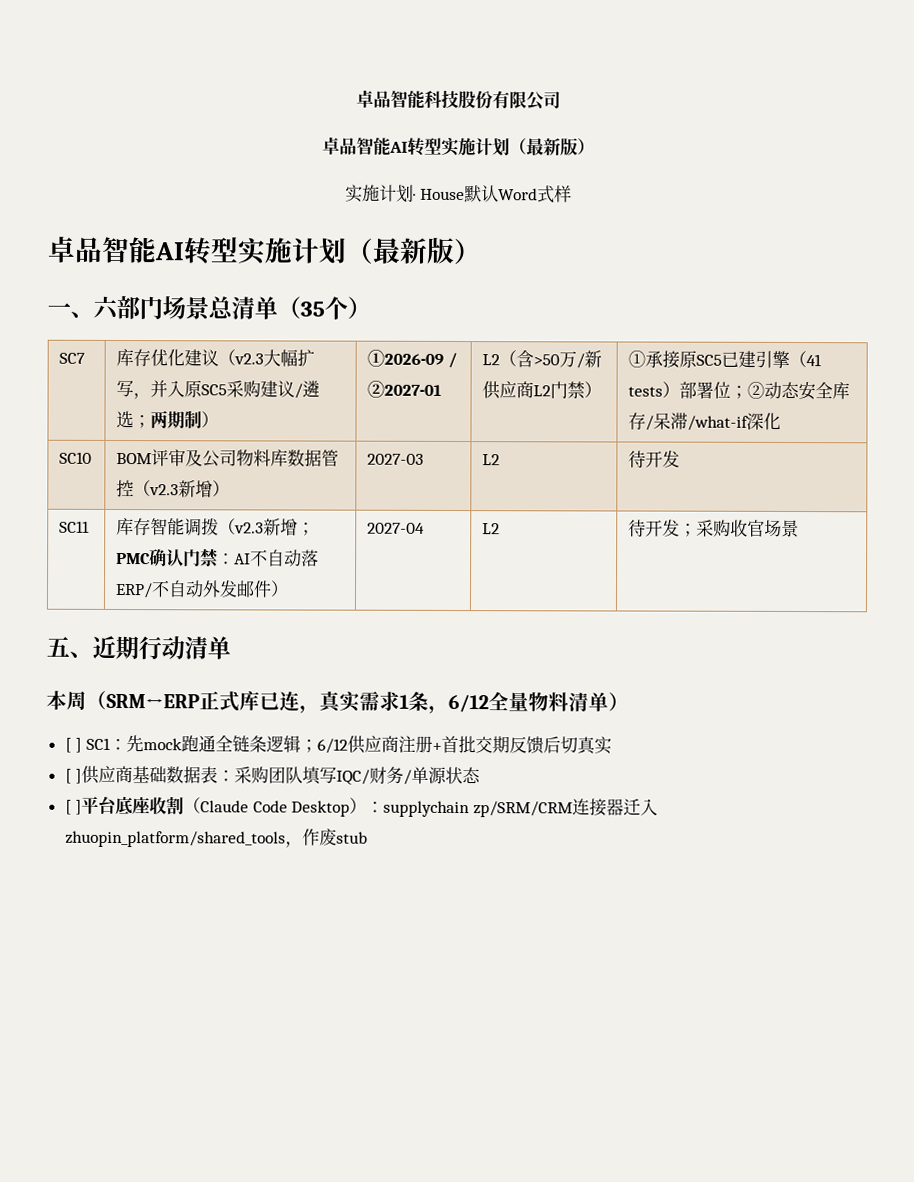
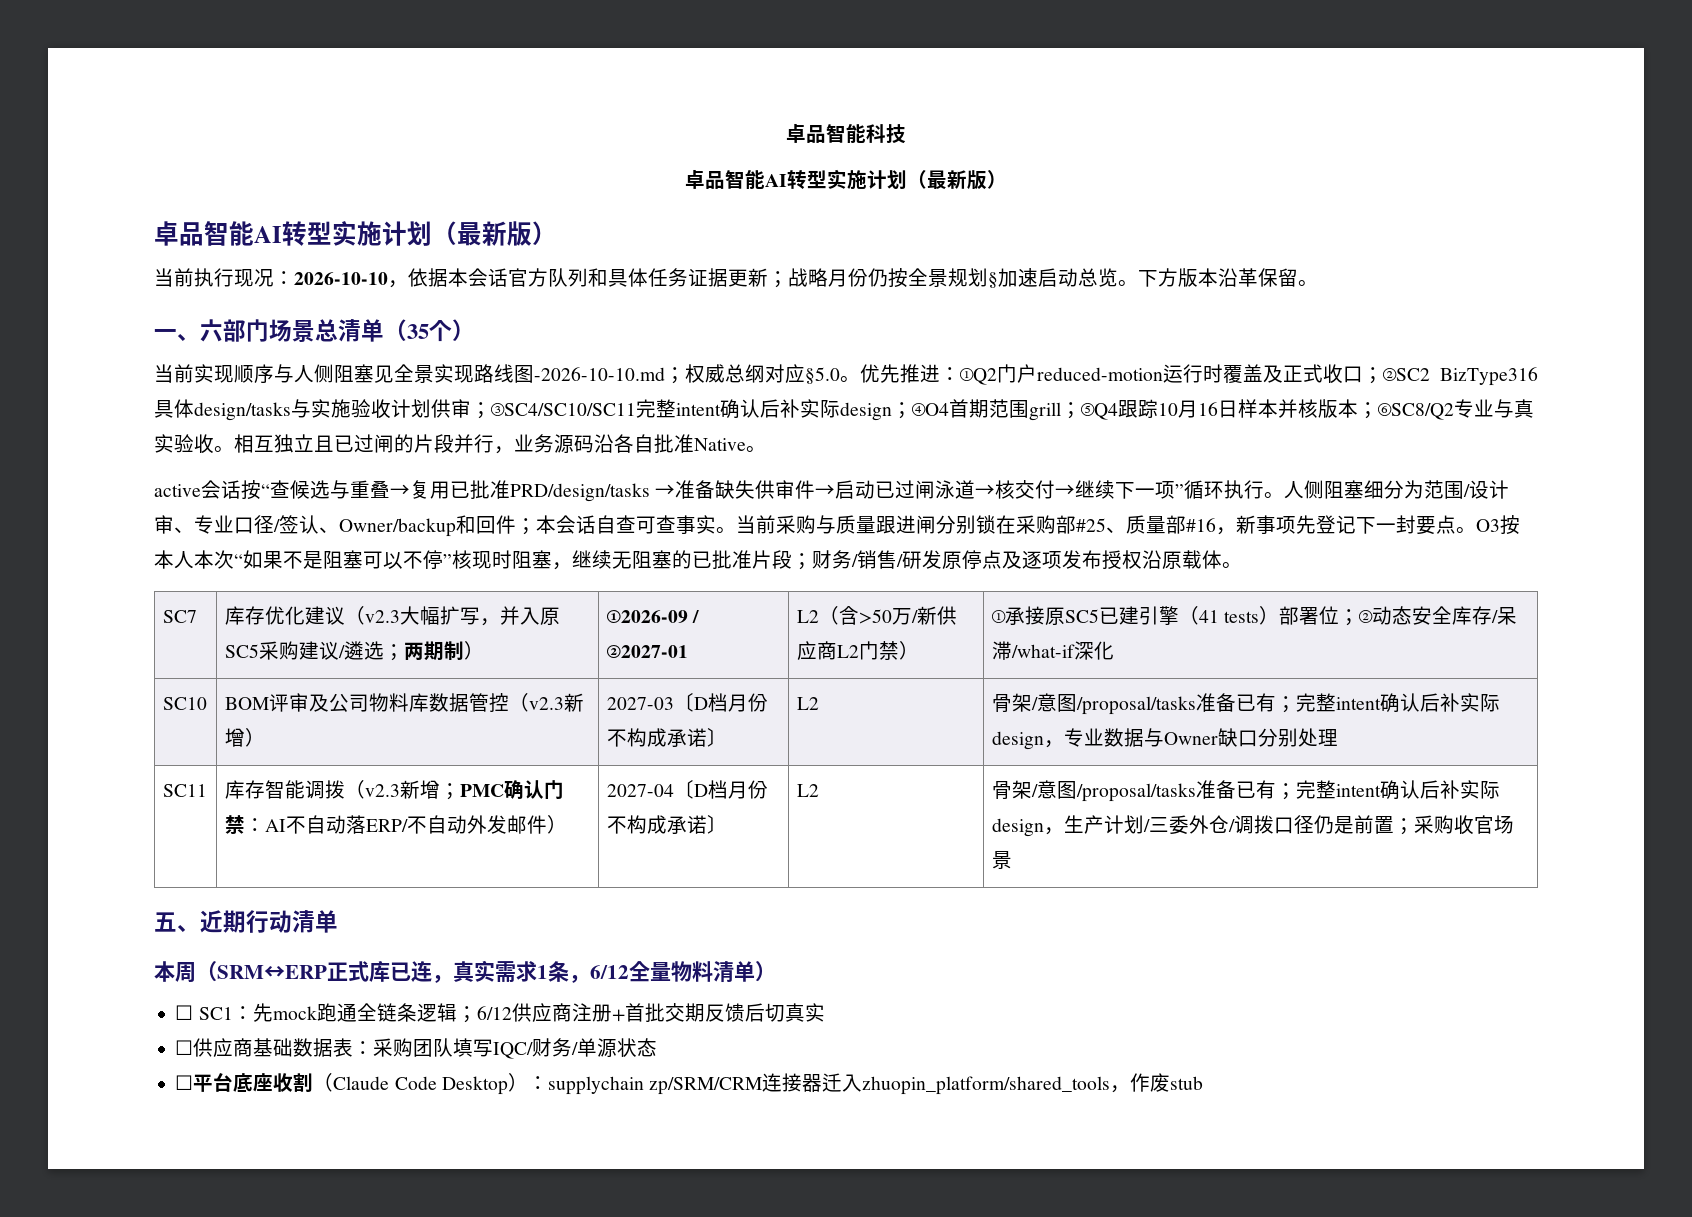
[458,91,561,111] [322,136,595,157] [345,184,572,204] [47,236,482,265] 股份有限公司 // 卓品智能AI转型实施计划（最新版） // 实施计划· House默认Word式样 // 卓品智能AI转型实施计划（最新版） -> [685,169,1007,190] [154,221,557,246] [154,268,1318,288] // 卓品智能AI转型实施计划（最新版） // 卓品智能AI转型实施计划（最新版） // 当前执行现况：2026-10-10，依据本会话官方队列和具体任务证据更新；战略月份仍按全景规划§加速启动总览。下方版本沿革保留。
(371, 307) none -> [154,364,1538,386] [154,399,1534,421] [154,434,766,454] [154,480,1510,502] [154,515,1520,537] [154,550,1242,570] // 当前实现顺序与人侧阻塞见全景实现路线图-2026-10-10.md；权威总纲对应§5.0。优先推进：①Q2门户reduced-motion运行时覆盖及正式收口；②SC2 BizType316具体design/tasks与实施验收计划供审；③SC4/SC10/SC11完整intent确认后补实际design；④O4首期范围grill；⑤Q4跟踪10月16日样本并核版本；⑥SC8/Q2专业与真实验收。相互独立且已过闸的片段并行，业务源码沿各自批准Native。 // active会话按“查候选与重叠→复用已批准PRD/design/tasks →准备缺失供审件→启动已过闸泳道→核交付→继续下一项”循环执行。人侧阻塞细分为范围/设计审、专业口径/签认、Owner/backup和回件；本会话自查可查事实。当前采购与质量跟进闸分别锁在采购部#25、质量部#16，新事项先登记下一封要点。O3按本人本次“如果不是阻塞可以不停”核现时阻塞，继续无阻塞的已批准片段；财务/销售/研发原停点及逐项发布授权沿原载体。
[482,454,501,466] [628,450,681,468] | L2 | 待开发 -> [673,693,768,712] [606,728,727,747] [796,697,819,710] [991,693,1500,715] [991,728,1338,750] 〔D档月份不构成承诺〕 | L2 | 骨架/意图/proposal/tasks准备已有；完整intent确认后补实际design，专业数据与Owner缺口分别处理
[482,523,501,535] [628,519,681,537] | L2 | 待开发 -> [673,780,768,799] [606,815,727,834] [796,784,819,797] [991,780,1500,802] [991,815,1394,837] 〔D档月份不构成承诺〕 | L2 | 骨架/意图/proposal/tasks准备已有；完整intent确认后补实际design，生产计划/三委外仓/调拨口径仍是前置
[64,737,83,753] [ ] -> [175,1005,194,1020] ☐
[64,768,83,784] [ ] -> [175,1040,194,1055] ☐
[64,799,83,815] [ ] -> [175,1075,194,1090] ☐

